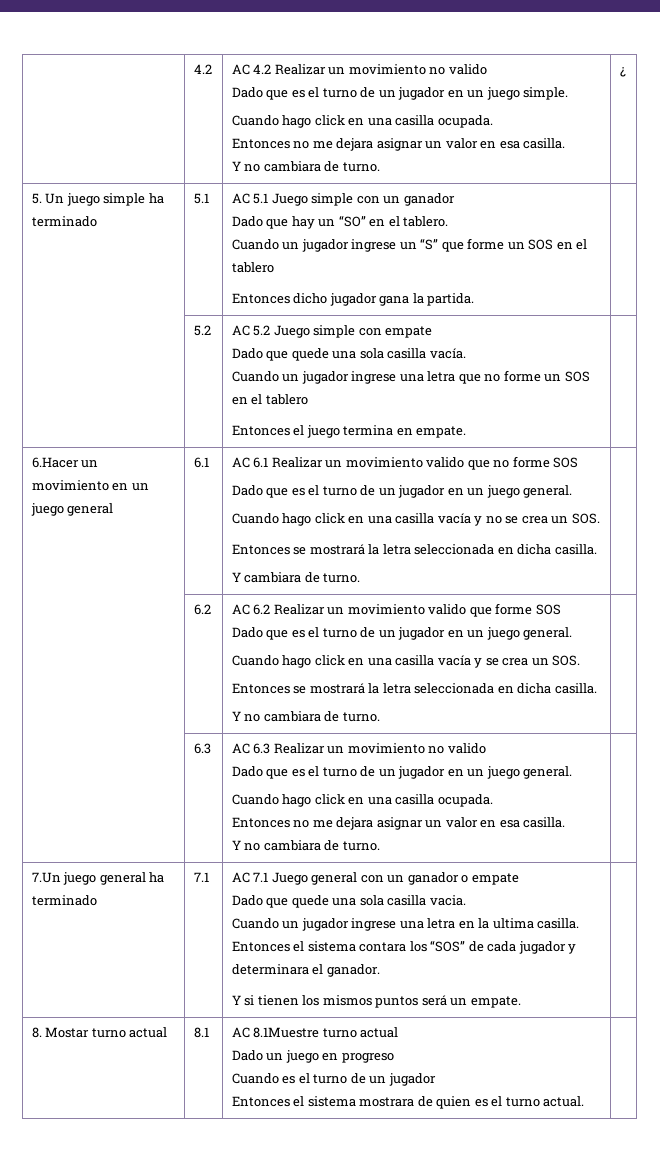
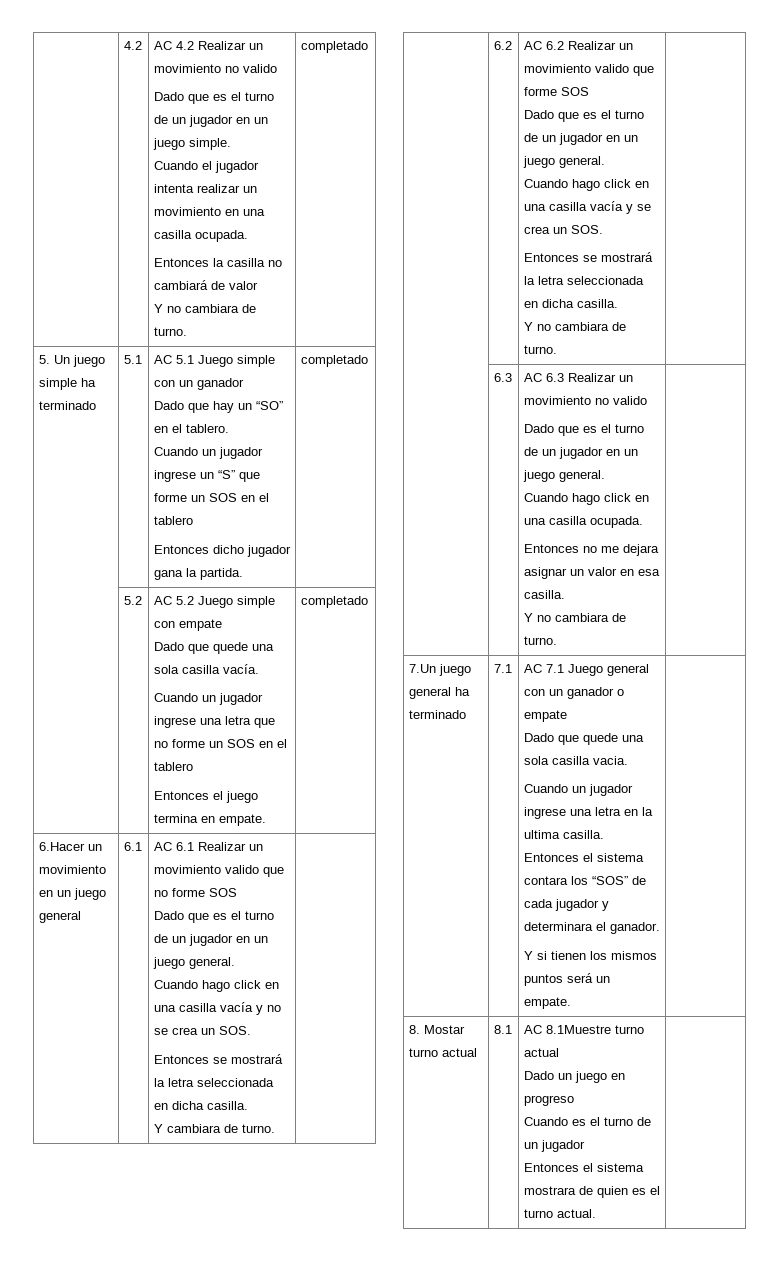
[282,115,493,128] [231,138,566,151] [231,161,380,172] [619,67,626,77] hago click en una casilla ocupada. // Entonces no me dejara asignar un valor en esa casilla. // Y no cambiara de turno. | ¿ -> [201,161,259,173] [153,184,257,193] [153,207,265,216] [153,230,248,242] [153,258,282,267] [153,280,258,290] [153,304,256,313] [153,327,187,336] [300,41,368,53] el jugador intenta realizar un movimiento en una casilla ocupada. // Entonces la casilla no cambiará de valor // Y no cambiara de turno. | completado
(475, 299) none -> [300,355,368,367] completado
(467, 432) none -> [300,596,368,608] completado

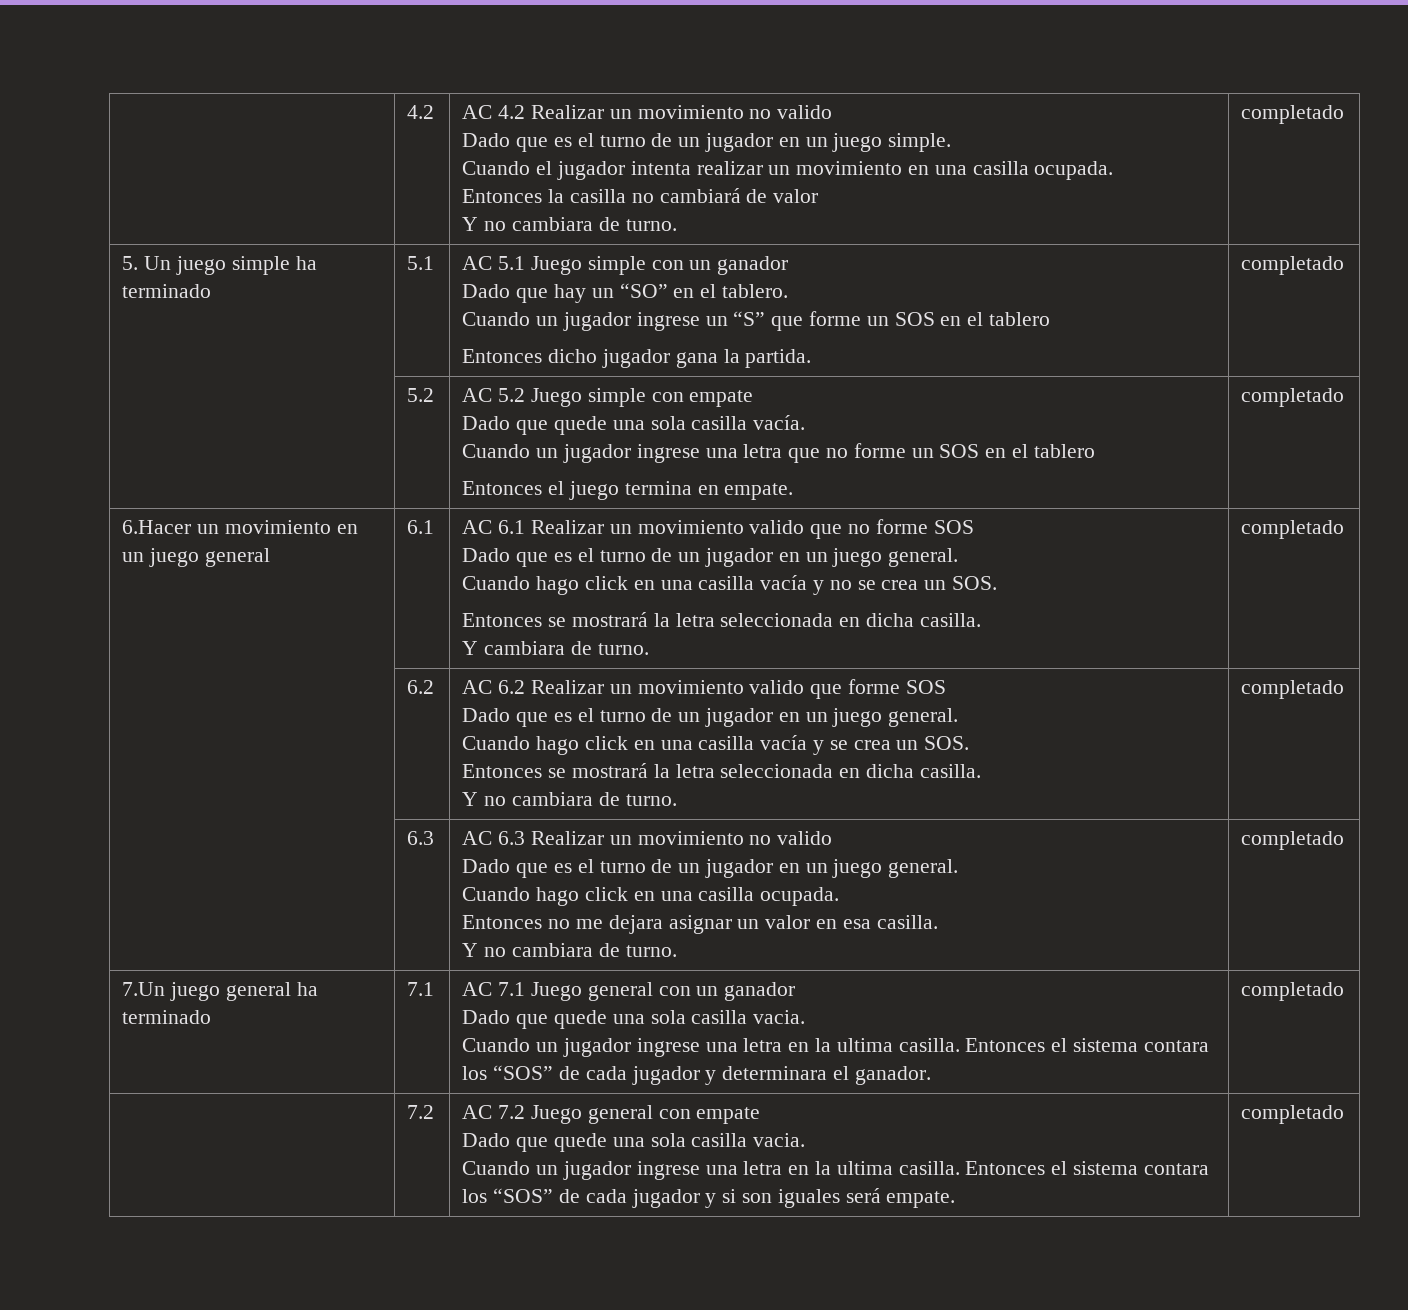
(275, 1128) none -> [1241,520,1345,539] completado
(557, 349) none -> [1241,680,1345,699] completado
(557, 640) none -> [1241,831,1345,850] completado
[616,689,624,696] [523,710,567,722] o empate -> (796, 991) none
[523,951,657,960] [523,973,610,986] [523,997,571,1009] [408,1025,465,1034] [408,1048,477,1057] [493,1025,512,1034] [523,1025,644,1034] [523,1048,559,1057] [523,1071,625,1083] [523,1095,574,1106] [523,1117,651,1126] [523,1140,585,1152] [523,1163,644,1172] [523,1186,660,1198] [523,1209,596,1218] // Y si tienen los mismos puntos será un empate. | // 8. Mostar turno actual | 8.1 | AC 8.1Muestre turno actual // Dado un juego en progreso // Cuando es el turno de un jugador // Entonces el sistema mostrara de quien es el turno actual. | -> [1241,982,1345,1001] [407,1105,435,1119] [462,1105,761,1124] [462,1133,806,1152] [462,1161,1209,1180] [462,1188,956,1208] [1241,1105,1345,1124] | completado // | 7.2 | AC 7.2 Juego general con empate // Dado que quede una sola casilla vacia. // Cuando un jugador ingrese una letra en la ultima casilla. Entonces el sistema contara los “SOS” de cada jugador y si son iguales será empate. | completado

